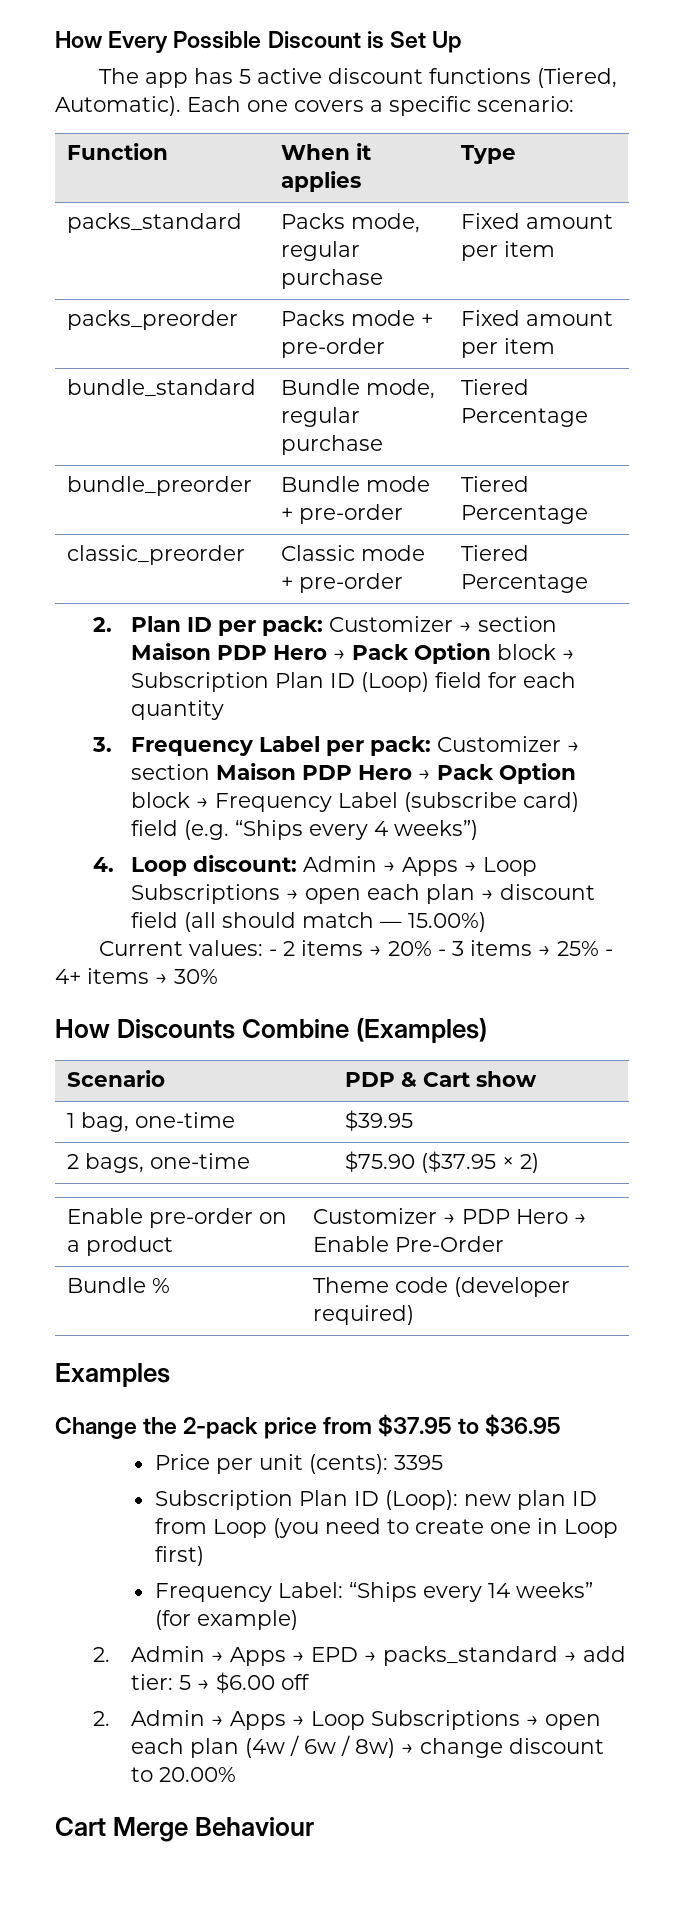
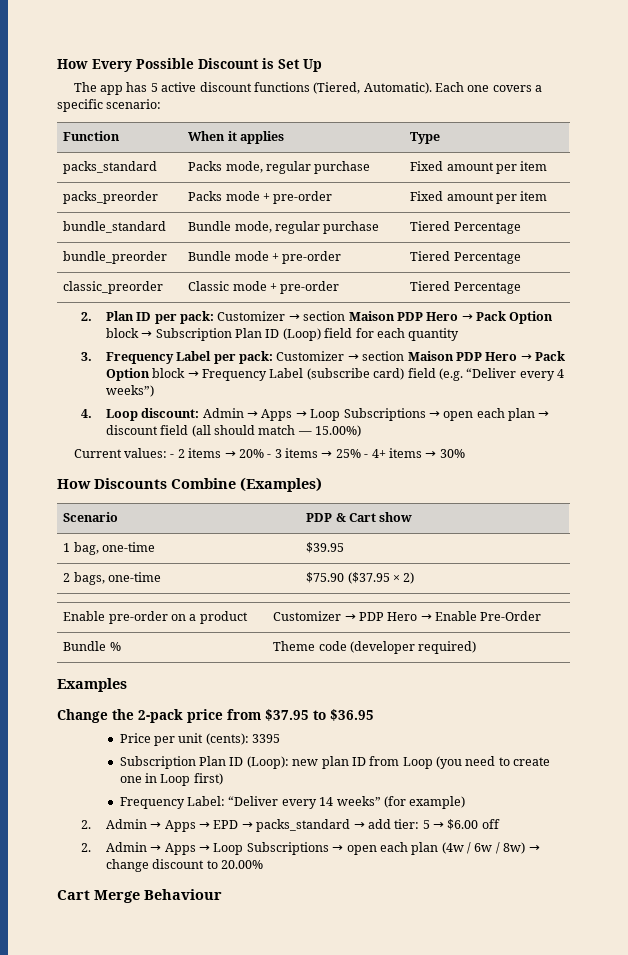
[234,820,303,840] “Ships -> [466,368,517,378] “Deliver
[348,1582,417,1602] “Ships -> [228,796,279,806] “Deliver

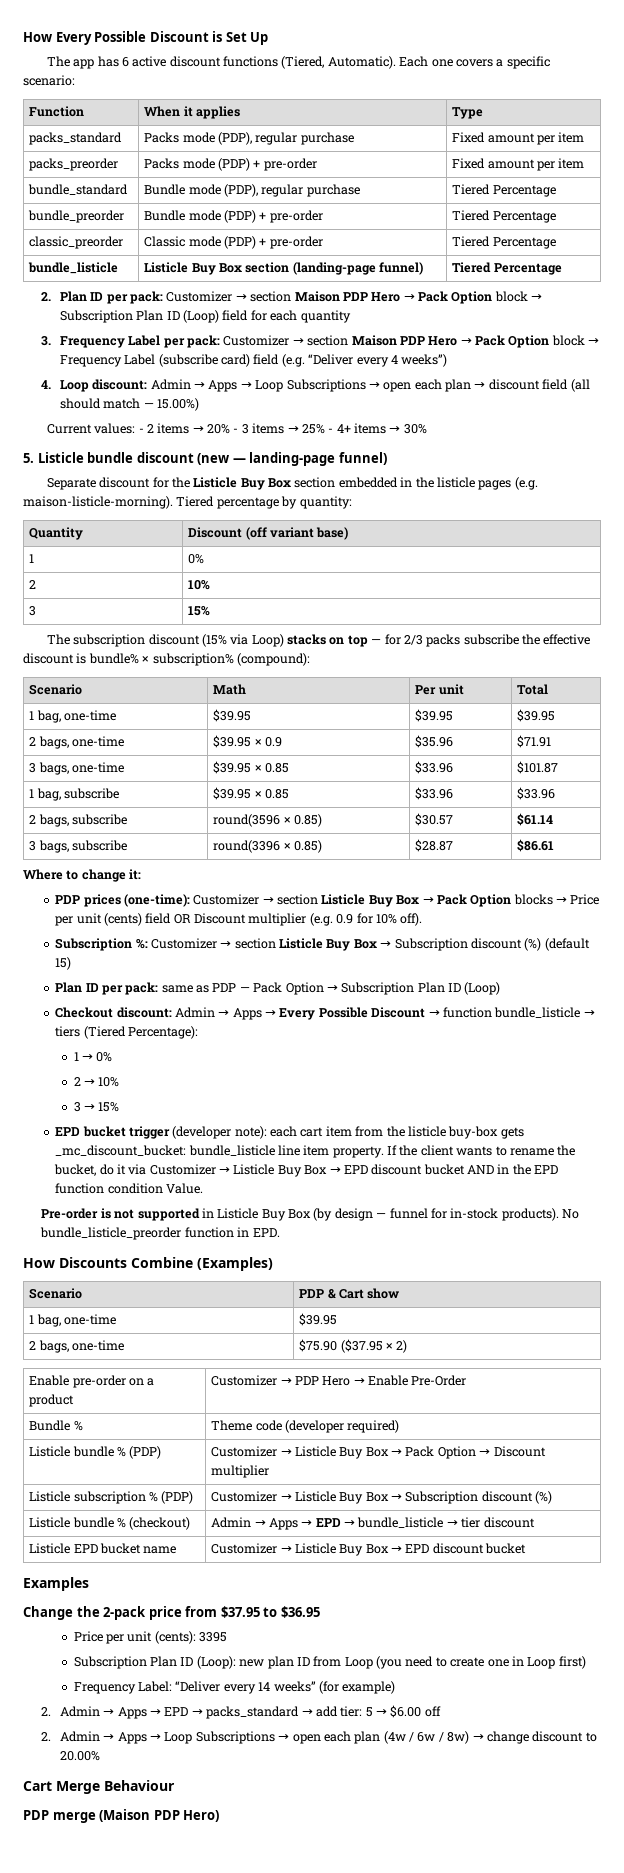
[150,83,158,92] 5 -> [121,57,129,67] 6
[225,161,263,173] mode, -> [182,132,252,145] mode (PDP),
(260, 196) none -> [217,158,250,171] (PDP)
[234,221,272,233] mode, -> [188,184,258,197] mode (PDP),
(269, 256) none -> [223,210,256,223] (PDP)
[269,281,340,294] [410,281,521,294] + pre-order | Tiered Percentage -> [223,236,323,249] [452,236,556,249] [28,262,119,274] [144,262,424,275] [452,262,562,275] (PDP) + pre-order | Tiered Percentage // bundle_listicle | Listicle Buy Box section (landing-page funnel) | Tiered Percentage
(465, 453) none -> [23,452,387,466] [46,477,538,490] [23,496,352,509] [29,527,84,540] [188,527,349,540] [29,554,35,563] [188,554,205,564] [29,580,37,589] [188,580,211,590] [29,606,37,616] [188,606,211,616] [46,634,591,647] [23,653,310,666] [29,684,83,695] [213,684,247,695] [415,684,464,695] [517,684,549,695] [29,710,116,723] [213,709,252,722] [415,709,454,722] [517,709,556,722] [29,736,124,749] [213,735,282,748] [415,735,454,748] [517,735,552,748] [29,762,124,775] [213,761,289,774] [415,761,454,774] [517,761,559,774] [29,788,119,801] [213,787,289,800] [415,787,454,800] [517,787,556,800] [29,814,127,827] [213,814,322,827] [415,813,454,826] [517,813,554,826] [29,840,127,853] [213,840,322,853] [415,839,454,852] [517,839,555,852] [23,869,142,882] [55,894,600,907] [55,913,423,926] [55,938,590,951] [55,957,72,970] [55,982,501,995] [55,1007,595,1020] [55,1026,198,1039] [73,1052,113,1062] [73,1077,120,1087] [73,1102,120,1112] [55,1126,524,1139] [55,1145,576,1158] [54,1164,559,1177] [55,1183,203,1194] [41,1208,580,1221] [40,1227,280,1240] // 5. Listicle bundle discount (new — landing-page funnel) // Separate discount for the Listicle Buy Box section embedded in the listicle pages (e.g. maison-listicle-morning). Tiered percentage by quantity: // Quantity | Discount (off variant base) // 1 | 0% // 2 | 10% // 3 | 15% // The subscription discount (15% via Loop) stacks on top — for 2/3 packs subscribe the effective discount is bundle% × subscription% (compound): // Scenario | Math | Per unit | Total // 1 bag, one-time | $39.95 | $39.95 | $39.95 // 2 bags, one-time | $39.95 × 0.9 | $35.96 | $71.91 // 3 bags, one-time | $39.95 × 0.85 | $33.96 | $101.87 // 1 bag, subscribe | $39.95 × 0.85 | $33.96 | $33.96 // 2 bags, subscribe | round(3596 × 0.85) | $30.57 | $61.14 // 3 bags, subscribe | round(3396 × 0.85) | $28.87 | $86.61 // Where to change it: // PDP prices (one-time): Customizer → section Listicle Buy Box → Pack Option blocks → Price per unit (cents) field OR Discount multiplier (e.g. 0.9 for 10% off). // Subscription %: Customizer → section Listicle Buy Box → Subscription discount (%) (default 15) // Plan ID per pack: same as PDP — Pack Option → Subscription Plan ID (Loop) // Checkout discount: Admin → Apps → Every Possible Discount → function bundle_listicle → tiers (Tiered Percentage): // 1 → 0% // 2 → 10% // 3 → 15% // EPD bucket trigger (developer note): each cart item from the listicle buy-box gets _mc_discount_bucket: bundle_listicle line item property. If the client wants to rename the bucket, do it via Customizer → Listicle Buy Box → EPD discount bucket AND in the EPD function condition Value. // Pre-order is not supported in Listicle Buy Box (by design — funnel for in-stock products). No bundle_listicle_preorder function in EPD.
(477, 647) none -> [29,1446,162,1459] [211,1446,546,1459] [211,1465,270,1478] [29,1491,194,1504] [211,1491,553,1504] [29,1517,191,1530] [211,1517,535,1530] [29,1543,177,1554] [211,1543,527,1556] // Listicle bundle % (PDP) | Customizer → Listicle Buy Box → Pack Option → Discount multiplier // Listicle subscription % (PDP) | Customizer → Listicle Buy Box → Subscription discount (%) // Listicle bundle % (checkout) | Admin → Apps → EPD → bundle_listicle → tier discount // Listicle EPD bucket name | Customizer → Listicle Buy Box → EPD discount bucket
(222, 894) none -> [23,1809,220,1823] // PDP merge (Maison PDP Hero)

